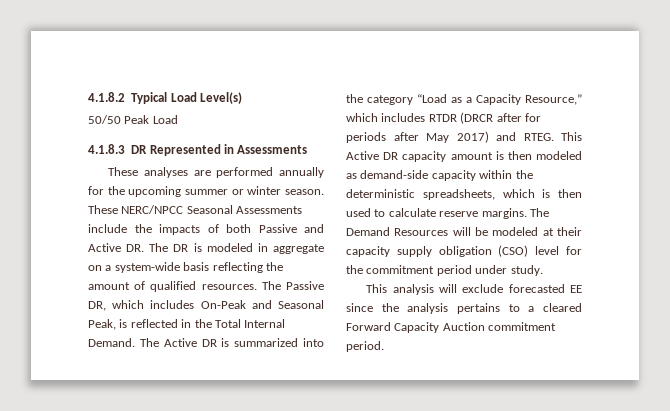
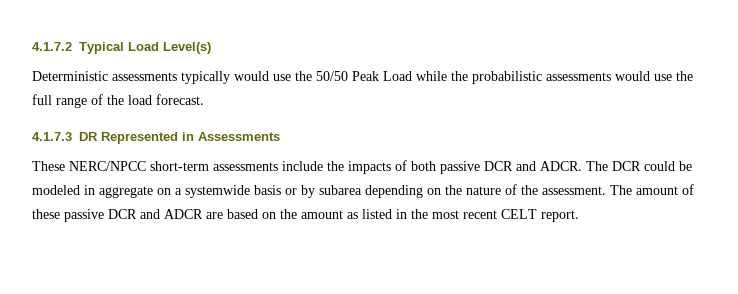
[88,92,125,102] 4.1.8.2 -> [32,42,72,51] 4.1.7.2
[88,115,178,124] [88,144,125,154] 50/50 Peak Load // 4.1.8.3 -> [32,71,693,84] [32,94,204,108] [32,132,72,141] Deterministic assessments typically would use the 50/50 Peak Load while the probabilistic assessments would use the full range of the load forecast. // 4.1.7.3
[144,167,324,178] [88,186,324,197] [88,205,303,214] analyses are performed annually for the upcoming summer or winter season. These NERC/NPCC Seasonal Assessments -> [69,161,278,171] NERC/NPCC short-term assessments
[258,224,324,233] [88,243,202,252] Passive and Active DR. The DR is -> [440,161,692,174] passive DCR and ADCR. The DCR could be
[114,262,283,273] [88,281,324,292] [88,300,324,311] [88,319,286,330] [88,338,324,347] [346,94,582,105] [346,112,541,124] [346,131,582,143] [346,151,582,162] [346,170,533,181] [346,189,582,200] [346,208,549,219] [346,227,582,236] [346,245,582,257] [346,265,543,276] [366,284,582,295] [346,303,582,314] [346,322,557,333] [346,341,384,352] system-wide basis reflecting the amount of qualified resources. The Passive DR, which includes On-Peak and Seasonal Peak, is reflected in the Total Internal Demand. The Active DR is summarized into the category “Load as a Capacity Resource,” which includes RTDR (DRCR after for periods after May 2017) and RTEG. This Active DR capacity amount is then modeled as demand-side capacity within the deterministic spreadsheets, which is then used to calculate reserve margins. The Demand Resources will be modeled at their capacity supply obligation (CSO) level for the commitment period under study. // This analysis will exclude forecasted EE since the analysis pertains to a cleared Forward Capacity Auction commitment period. -> [185,184,694,198] [32,209,579,222] systemwide basis or by subarea depending on the nature of the assessment. The amount of these passive DCR and ADCR are based on the amount as listed in the most recent CELT report.

